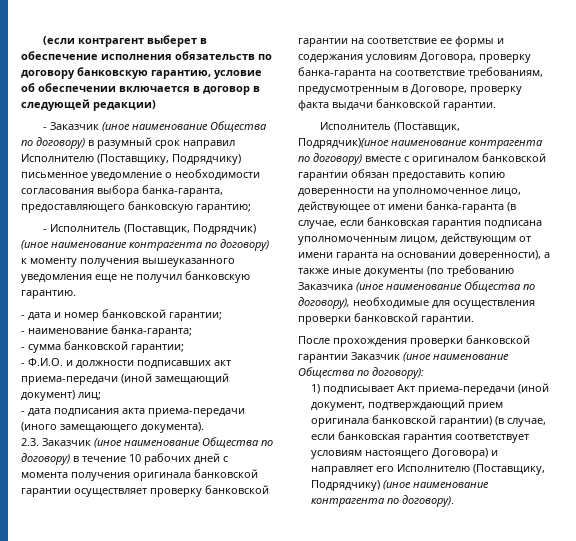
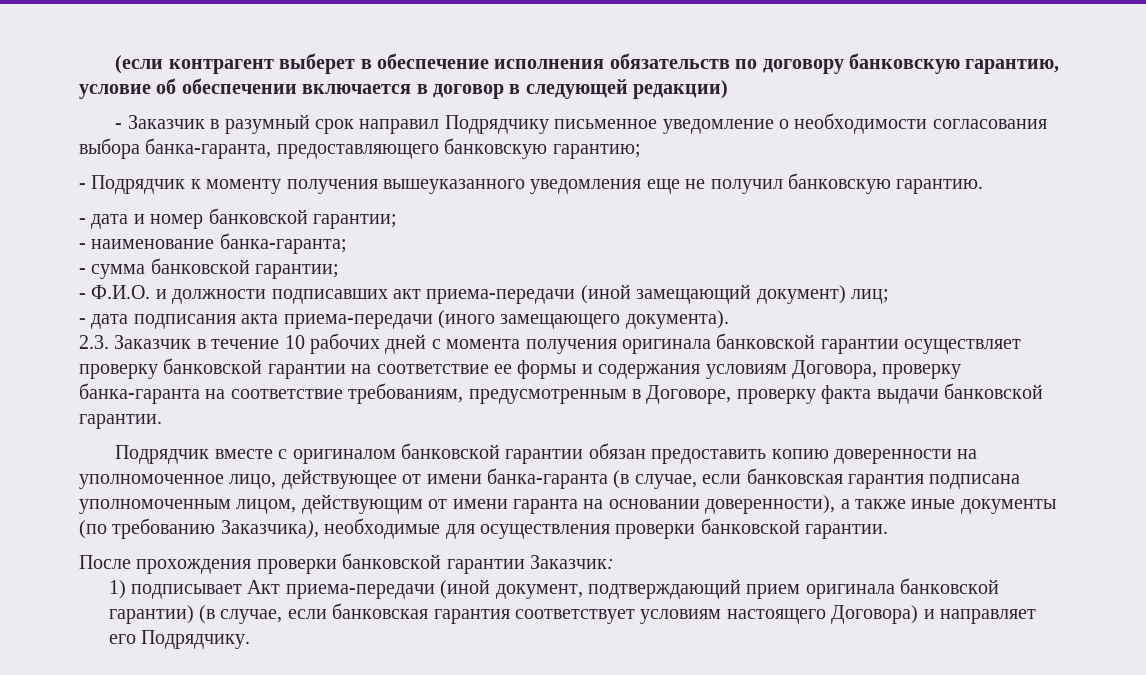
[101,121,267,132] [21,137,85,149] (иное наименование Общества по договору) -> (205, 122) none
[21,154,241,165] Исполнителю (Поставщику, Подрядчику) -> [444,115,549,134] Подрядчику
[49,224,256,235] [21,239,269,251] Исполнитель (Поставщик, Подрядчик) (иное наименование контрагента по договору) -> [91,175,186,194] Подрядчик
[94,437,273,448] [21,453,70,465] (иное наименование Общества по договору) -> (192, 342) none
[319,122,460,133] [298,138,543,149] [298,153,362,165] Исполнитель (Поставщик, Подрядчик)(иное наименование контрагента по договору) -> [115,445,210,464] Подрядчик
[298,281,535,292] [298,297,350,309] Заказчика (иное наименование Общества по договору), -> [220,520,319,539] Заказчика),
[351,352,509,362] [298,367,424,379] Заказчик (иное наименование Общества по договору): -> [530,555,614,569] Заказчик:
[396,464,545,475] [310,480,489,491] [310,495,454,507] Исполнителю (Поставщику, Подрядчику) (иное наименование контрагента по договору). -> [140,630,250,649] Подрядчику.

